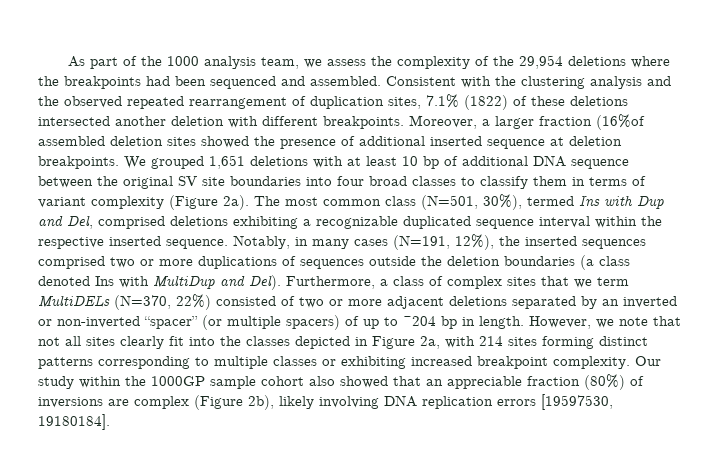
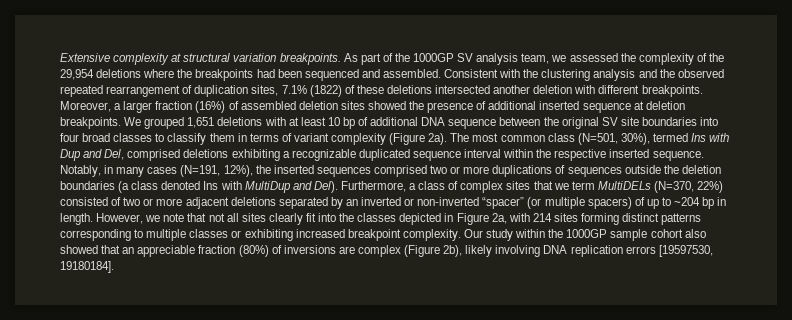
(68, 61) none -> [60,53,341,65] Extensive complexity at structural variation breakpoints.
[167,56,200,66] 1000 -> [413,53,474,62] 1000GP SV
[327,59,367,66] assess -> [569,53,618,62] assessed
[596,114,645,130] (16%of -> [195,101,239,113] (16%) of

